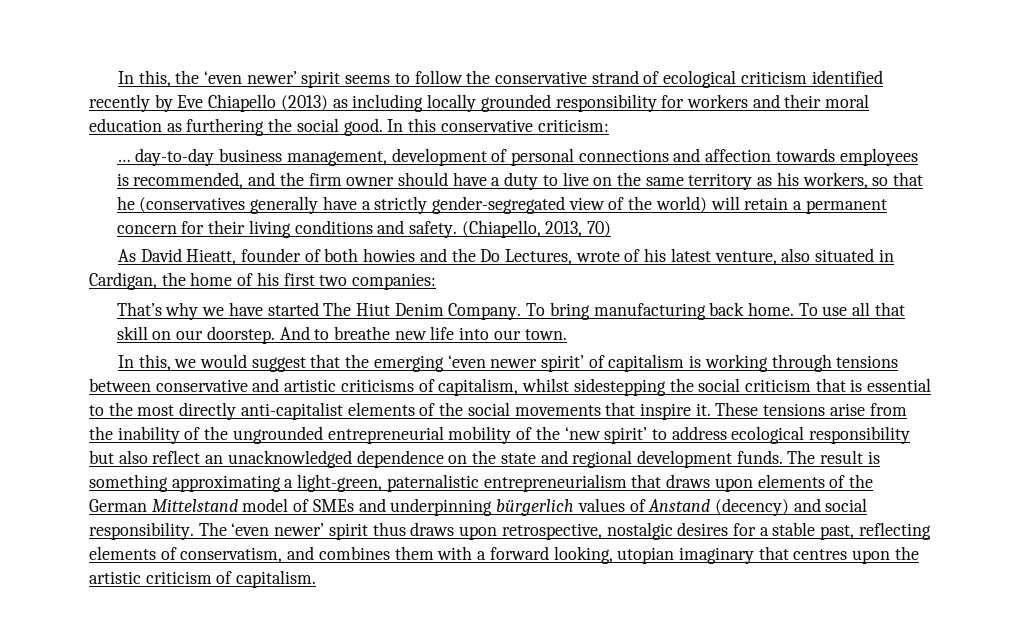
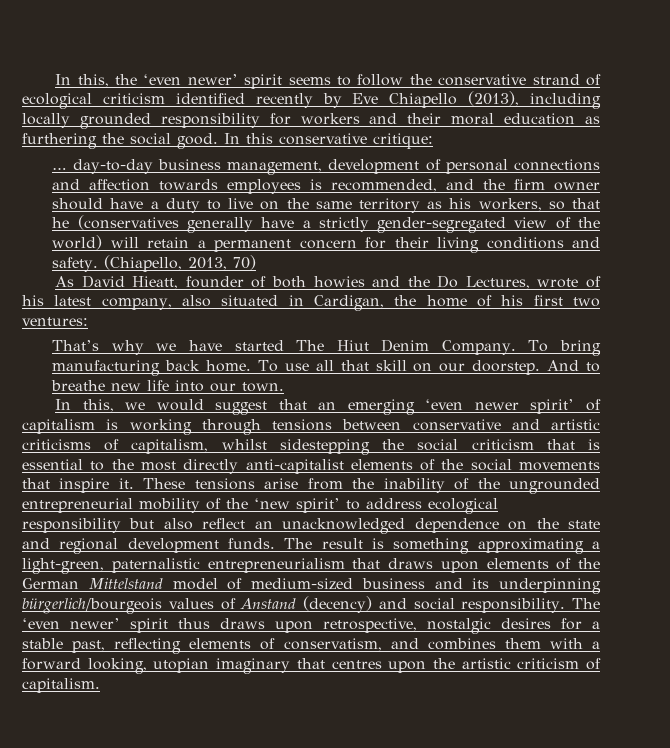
[280,95,348,111] (2013) as -> [468,91,520,106] (2013),
[537,119,609,132] criticism: -> [373,133,433,149] critique:
[714,251,777,265] venture, -> [101,298,172,310] company,
[352,273,437,290] companies: -> [22,317,88,326] ventures:
[345,354,370,368] the -> [318,402,337,410] an
[312,498,575,516] SMEs and underpinning bürgerlich -> [251,578,601,594] [22,598,162,614] medium-sized business and its underpinning bürgerlich/bourgeois

